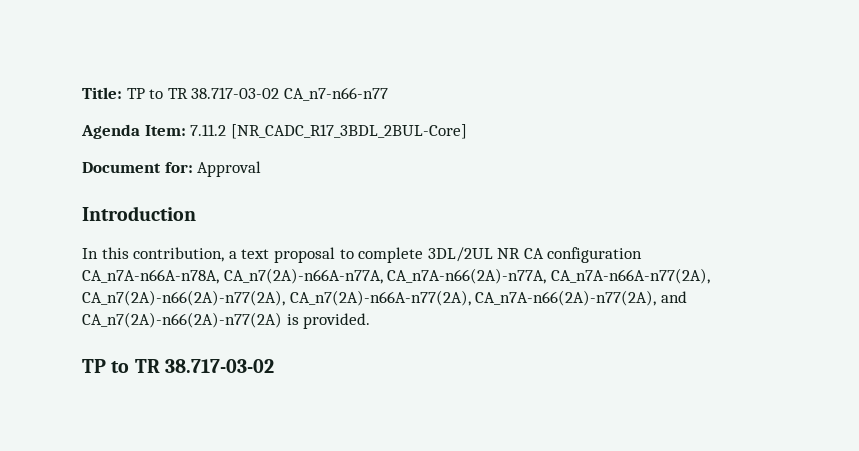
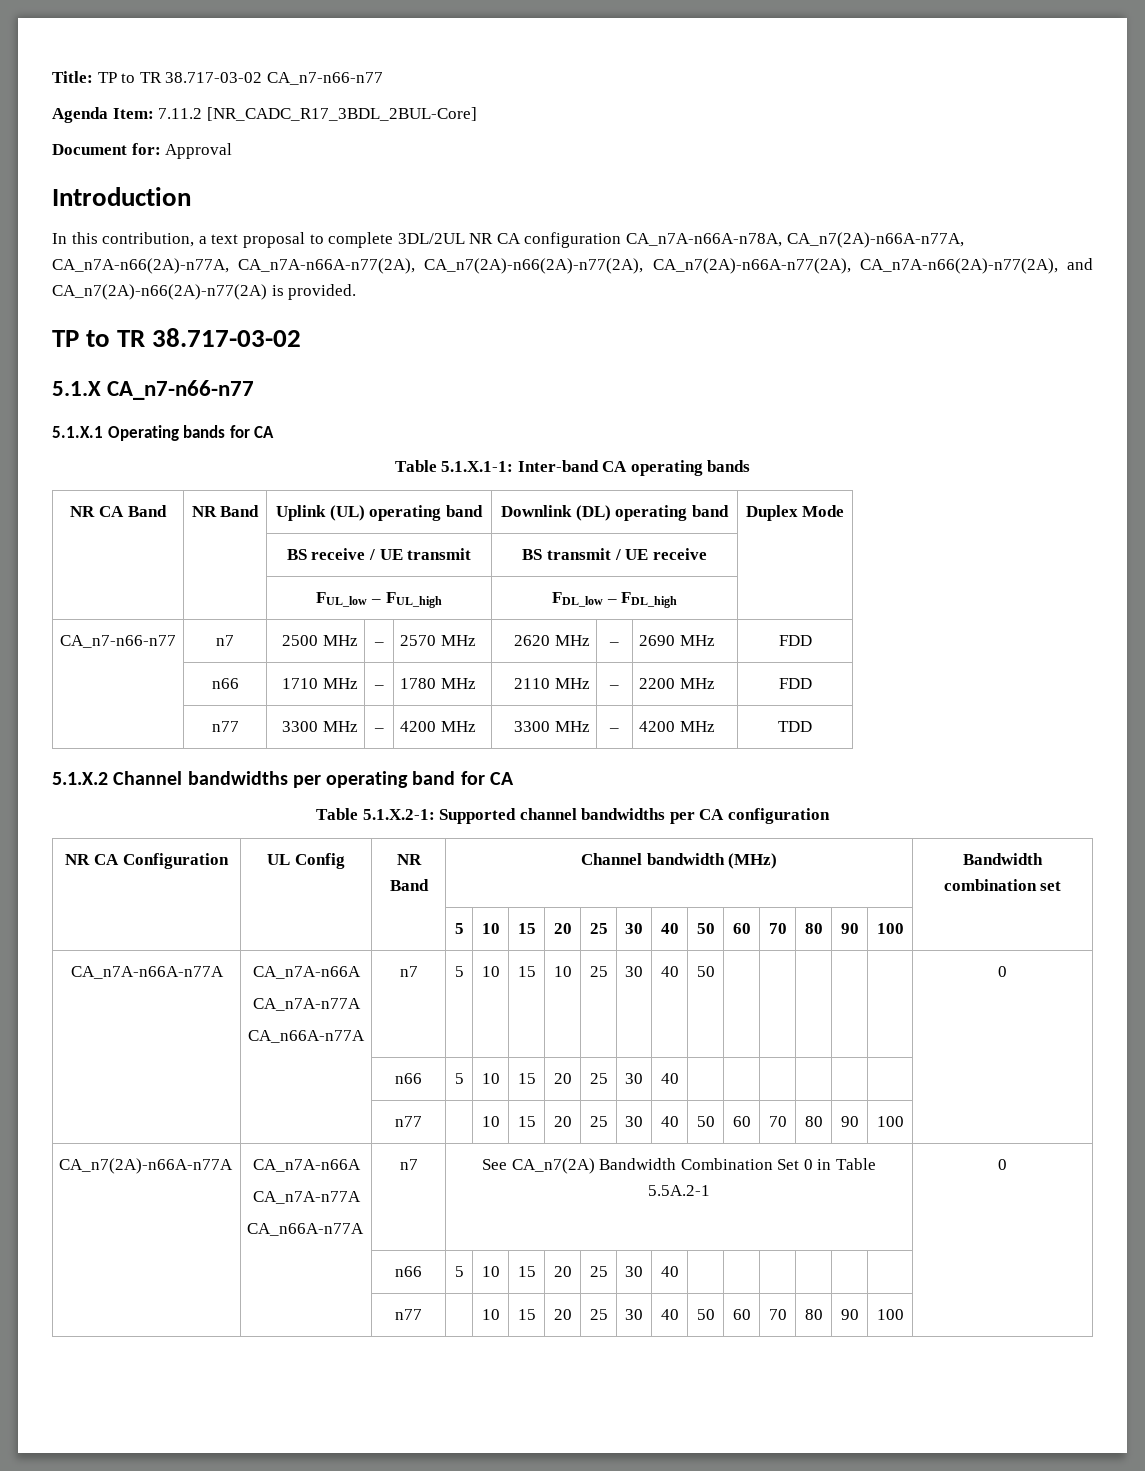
(274, 366) none -> [52,380,255,400] [52,425,275,441] [394,460,751,476] [70,505,167,517] [191,505,260,517] [276,505,483,521] [501,505,729,521] [745,505,845,521] [286,548,472,560] [522,548,707,560] [316,592,442,608] [551,592,678,608] [60,635,176,648] [216,635,234,646] [282,635,358,646] [373,642,384,646] [400,635,476,646] [514,635,590,646] [609,642,619,646] [639,635,715,646] [778,635,812,646] [211,678,239,689] [282,678,358,689] [373,685,384,689] [400,678,476,689] [514,678,590,689] [609,685,619,689] [639,678,715,689] [778,678,812,689] [211,721,239,732] [282,721,358,732] [373,728,384,732] [400,721,476,732] [514,721,590,732] [609,728,619,732] [639,721,715,732] [778,721,812,732] [52,771,514,788] [315,808,831,824] [65,853,229,869] [267,853,345,869] [396,854,422,865] [389,879,429,891] [580,853,778,869] [963,853,1043,865] [943,879,1062,891] [454,923,464,934] [481,923,500,934] [517,923,536,934] [553,923,572,934] [589,923,608,934] [625,923,643,934] [660,923,679,934] [696,923,715,934] [732,923,751,934] [768,923,787,934] [804,923,823,934] [840,923,859,934] [876,923,904,934] [70,966,224,979] [252,966,361,979] [252,998,361,1011] [248,1030,365,1043] [399,966,418,977] [454,966,464,977] [481,966,500,977] [517,966,536,977] [553,966,572,977] [589,966,608,977] [625,966,643,977] [660,966,679,977] [696,966,715,977] [998,966,1007,977] [395,1073,422,1084] [454,1073,464,1084] [481,1073,500,1084] [517,1073,536,1084] [553,1073,572,1084] [589,1073,608,1084] [625,1073,643,1084] [660,1073,679,1084] [395,1116,422,1127] [481,1116,500,1127] [517,1116,536,1127] [553,1116,572,1127] [589,1116,608,1127] [625,1116,643,1127] [660,1116,679,1127] [696,1116,715,1127] [732,1116,751,1127] [768,1116,787,1127] [804,1116,823,1127] [840,1116,859,1127] [876,1116,904,1127] [59,1158,234,1174] [252,1159,361,1172] [252,1191,361,1204] [247,1223,365,1236] [399,1159,418,1170] [481,1158,877,1174] [648,1185,710,1196] [998,1159,1007,1170] [395,1266,422,1277] [454,1266,464,1277] [481,1266,500,1277] [517,1266,536,1277] [553,1266,572,1277] [589,1266,608,1277] [625,1266,643,1277] [660,1266,679,1277] [395,1309,422,1320] [481,1309,500,1320] [517,1309,536,1320] [553,1309,572,1320] [589,1309,608,1320] [625,1309,643,1320] [660,1309,679,1320] [696,1309,715,1320] [732,1309,751,1320] [768,1309,787,1320] [804,1309,823,1320] [840,1309,859,1320] [876,1309,904,1320] // 5.1.X CA_n7-n66-n77 // 5.1.X.1 Operating bands for CA // Table 5.1.X.1-1: Inter-band CA operating bands // NR CA Band | NR Band | Uplink (UL) operating band | Downlink (DL) operating band | Duplex Mode // | | BS receive / UE transmit | BS transmit / UE receive | // | | FUL_low – FUL_high | FDL_low – FDL_high | // CA_n7-n66-n77 | n7 | 2500 MHz | – | 2570 MHz | 2620 MHz | – | 2690 MHz | FDD // | n66 | 1710 MHz | – | 1780 MHz | 2110 MHz | – | 2200 MHz | FDD // | n77 | 3300 MHz | – | 4200 MHz | 3300 MHz | – | 4200 MHz | TDD // 5.1.X.2 Channel bandwidths per operating band for CA // Table 5.1.X.2-1: Supported channel bandwidths per CA configuration // NR CA Configuration | UL Config | NR Band | Channel bandwidth (MHz) | Bandwidth combination set // | | | 5 | 10 | 15 | 20 | 25 | 30 | 40 | 50 | 60 | 70 | 80 | 90 | 100 | // CA_n7A-n66A-n77A | CA_n7A-n66A // CA_n7A-n77A // CA_n66A-n77A | n7 | 5 | 10 | 15 | 10 | 25 | 30 | 40 | 50 | | | | | | 0 // | | n66 | 5 | 10 | 15 | 20 | 25 | 30 | 40 | | | | | | | // | | n77 | | 10 | 15 | 20 | 25 | 30 | 40 | 50 | 60 | 70 | 80 | 90 | 100 | // CA_n7(2A)-n66A-n77A | CA_n7A-n66A // CA_n7A-n77A // CA_n66A-n77A | n7 | See CA_n7(2A) Bandwidth Combination Set 0 in Table 5.5A.2-1 | 0 // | | n66 | 5 | 10 | 15 | 20 | 25 | 30 | 40 | | | | | | | // | | n77 | | 10 | 15 | 20 | 25 | 30 | 40 | 50 | 60 | 70 | 80 | 90 | 100 |

